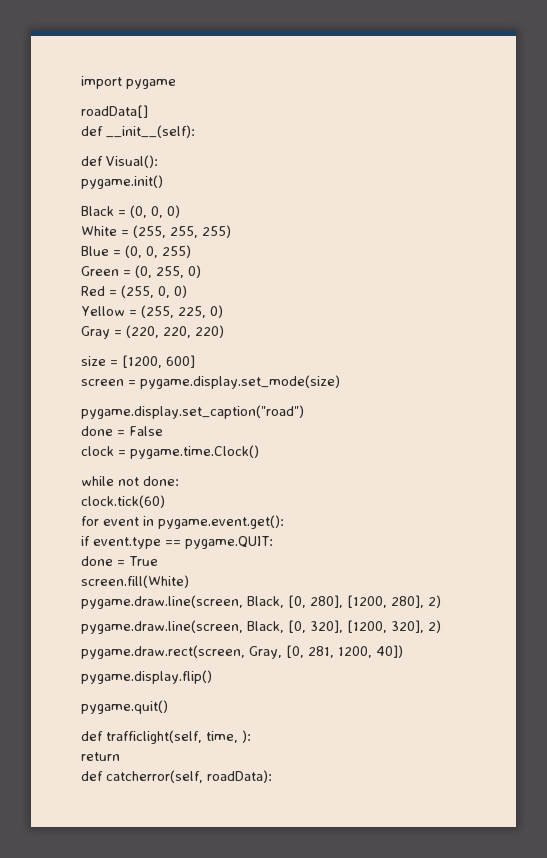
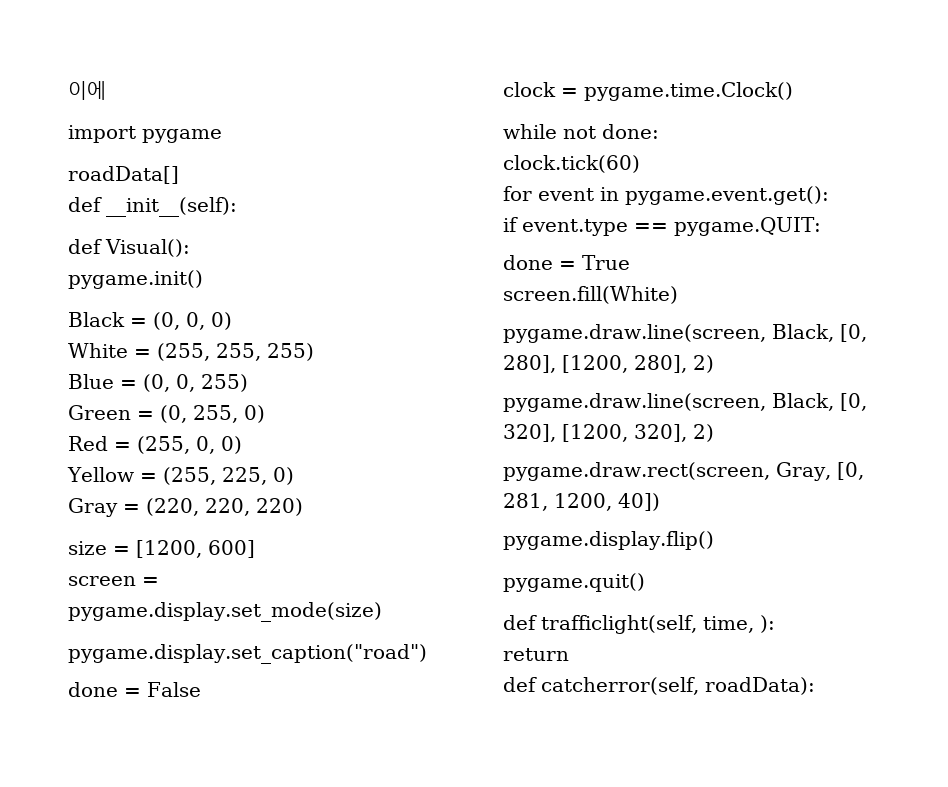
(81, 82) none -> [68,81,106,100] 이에 //

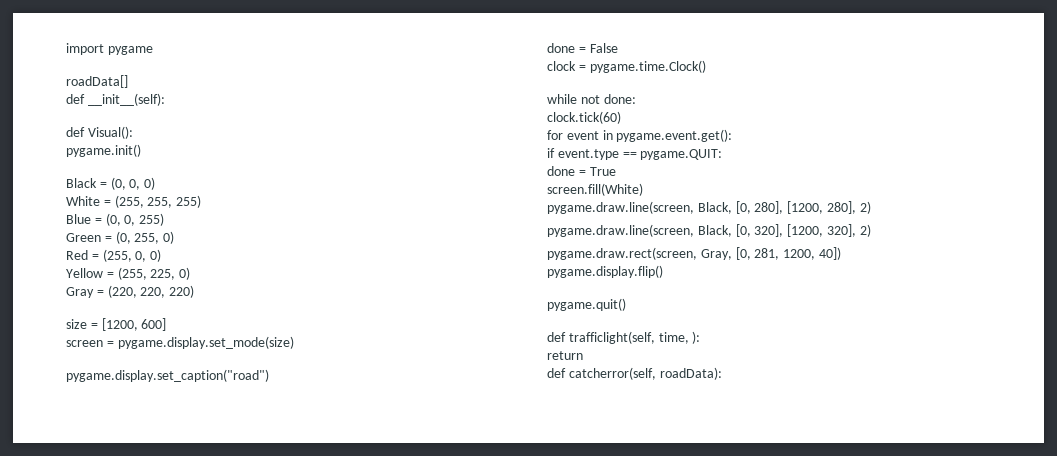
[68,81,106,100] 이에 // -> (66, 49) none

